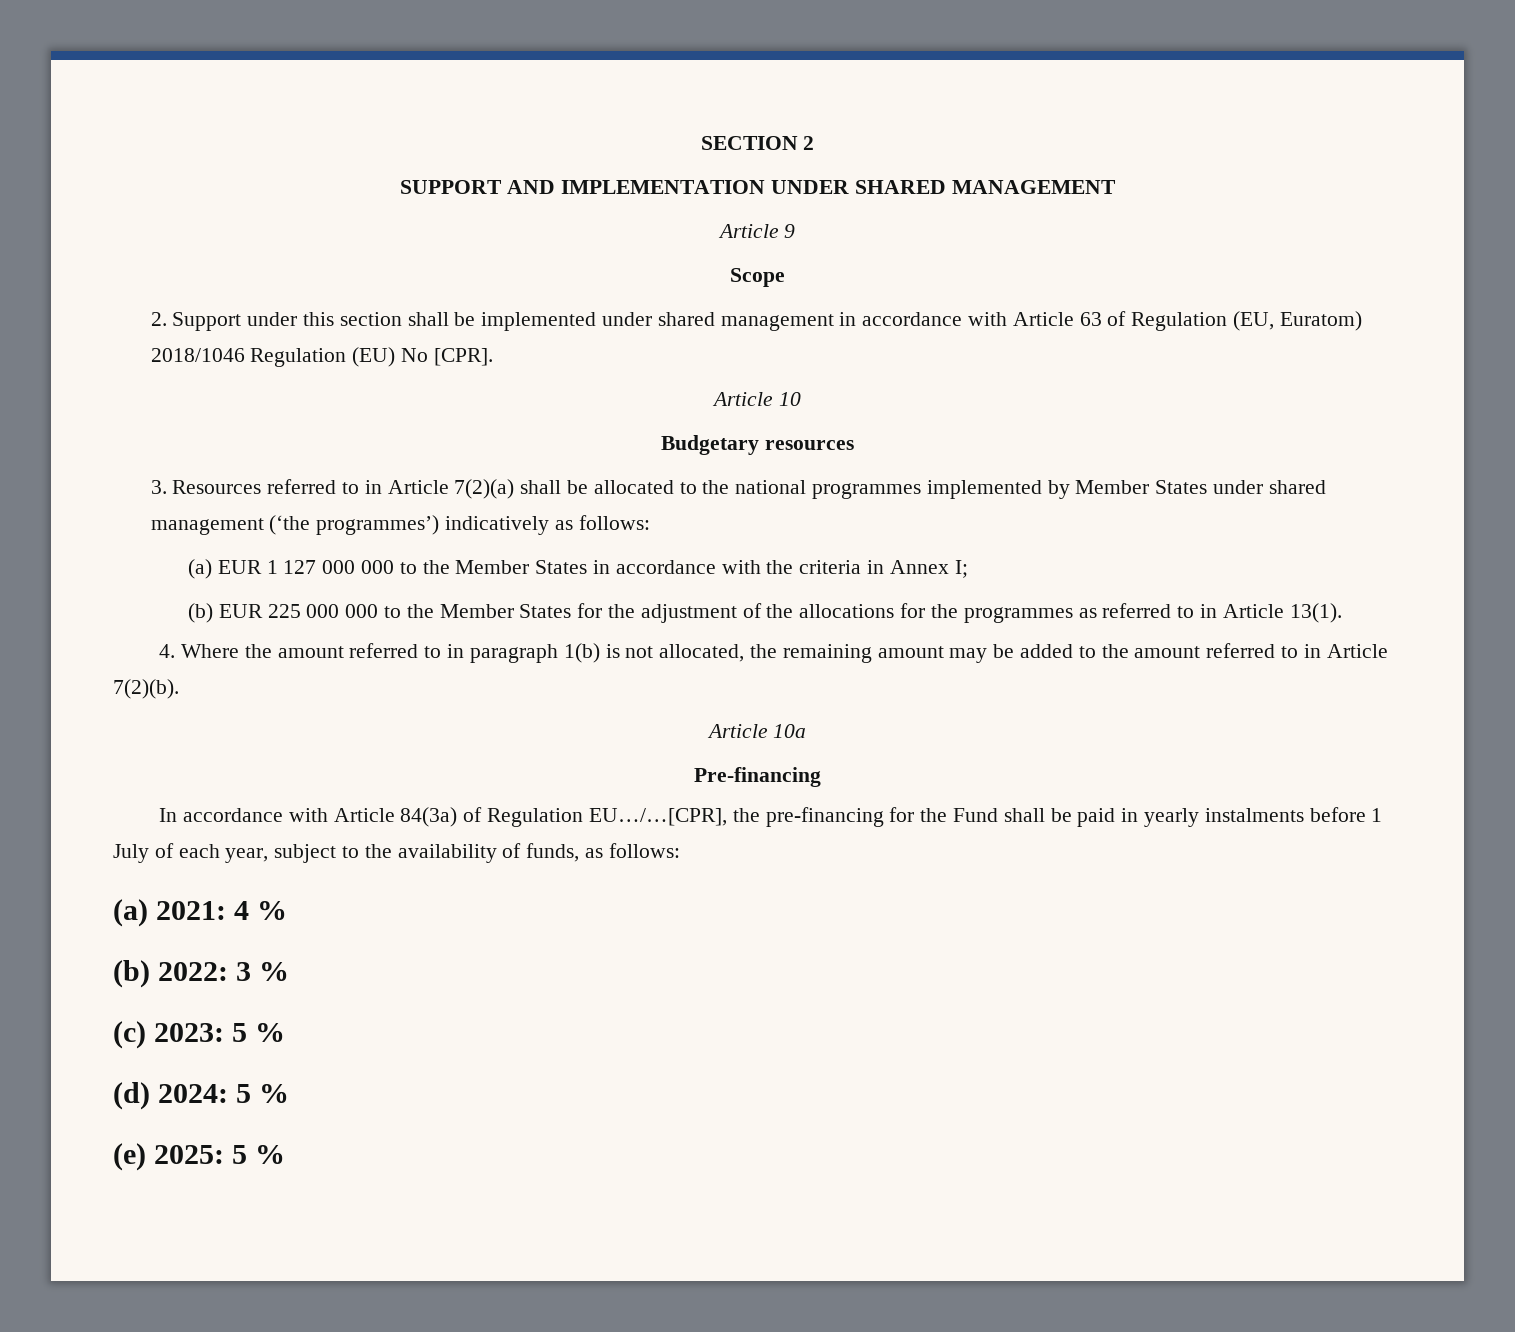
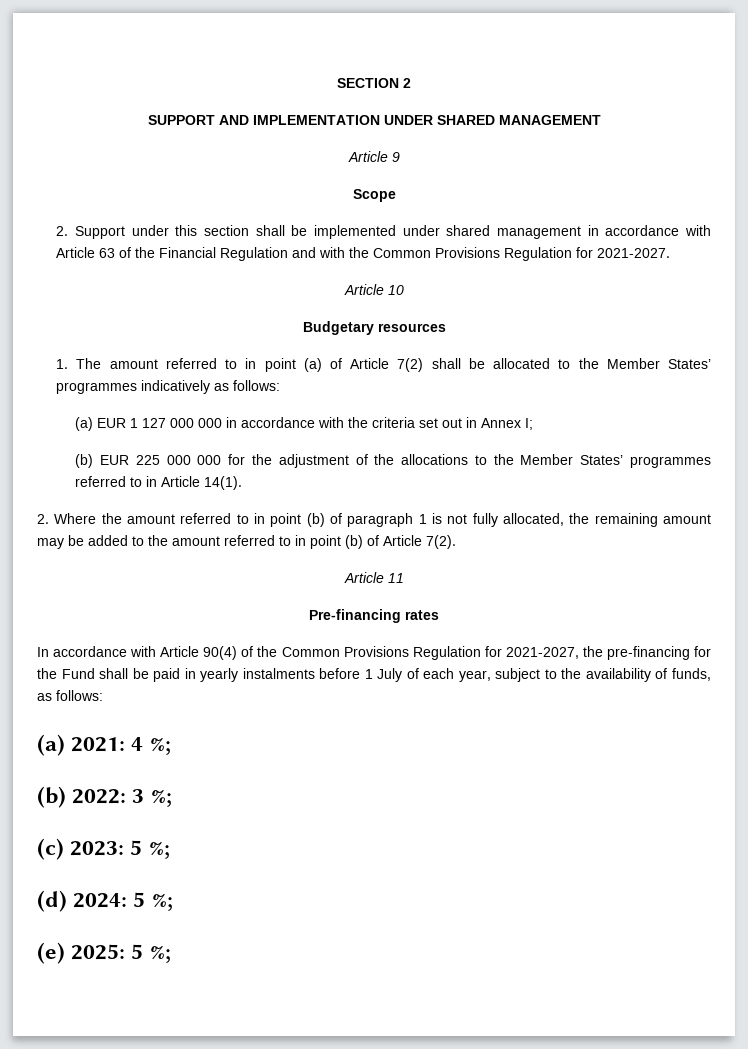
[1131,311,1362,331] [150,347,493,367] [712,392,801,406] [661,435,854,455] [150,479,515,499] Regulation (EU, Euratom) 2018/1046 Regulation (EU) No [CPR]. // Article 10 // Budgetary resources // 3. Resources referred to in Article 7(2)(a) -> [135,247,671,261] [343,284,404,295] [302,321,446,335] [56,358,424,372] the Financial Regulation and with the Common Provisions Regulation for 2021-2027. // Article 10 // Budgetary resources // 1. The amount referred to in point (a) of Article 7(2)
[735,480,1326,499] [150,515,440,535] national programmes implemented by Member States under shared management (‘the programmes’) -> [606,358,712,369] [56,382,138,394] Member States’ programmes
[399,560,588,574] to the Member States -> (223, 423) none
(862, 567) none -> [419,418,463,428] set out
[384,604,572,618] to the Member States -> (222, 460) none
[900,603,1342,623] [159,644,176,658] for the programmes as referred to in Article 13(1). // 4. -> [474,454,711,468] [75,476,243,490] [37,514,49,524] to the Member States’ programmes referred to in Article 14(1). // 2.
[469,643,600,663] paragraph 1(b) -> [270,513,427,527] point (b) of paragraph 1
(654, 652) none -> [472,513,498,527] fully
[1326,644,1388,658] [113,679,179,699] [706,724,807,738] Article 7(2)(b). // Article 10a -> [310,535,456,549] [343,572,404,583] point (b) of Article 7(2). // Article 11
(821, 777) none -> [405,610,439,620] rates
[400,807,727,827] 84(3a) of Regulation EU…/…[CPR], -> [203,646,579,660] 90(4) of the Common Provisions Regulation for 2021-2027,
[257,901,288,920] % -> [149,737,171,755] %;
[259,962,290,981] % -> [150,789,172,807] %;
[255,1023,286,1042] % -> [148,841,170,859] %;
[259,1084,290,1103] % -> [151,893,173,911] %;
[255,1145,286,1164] % -> [149,945,171,963] %;

